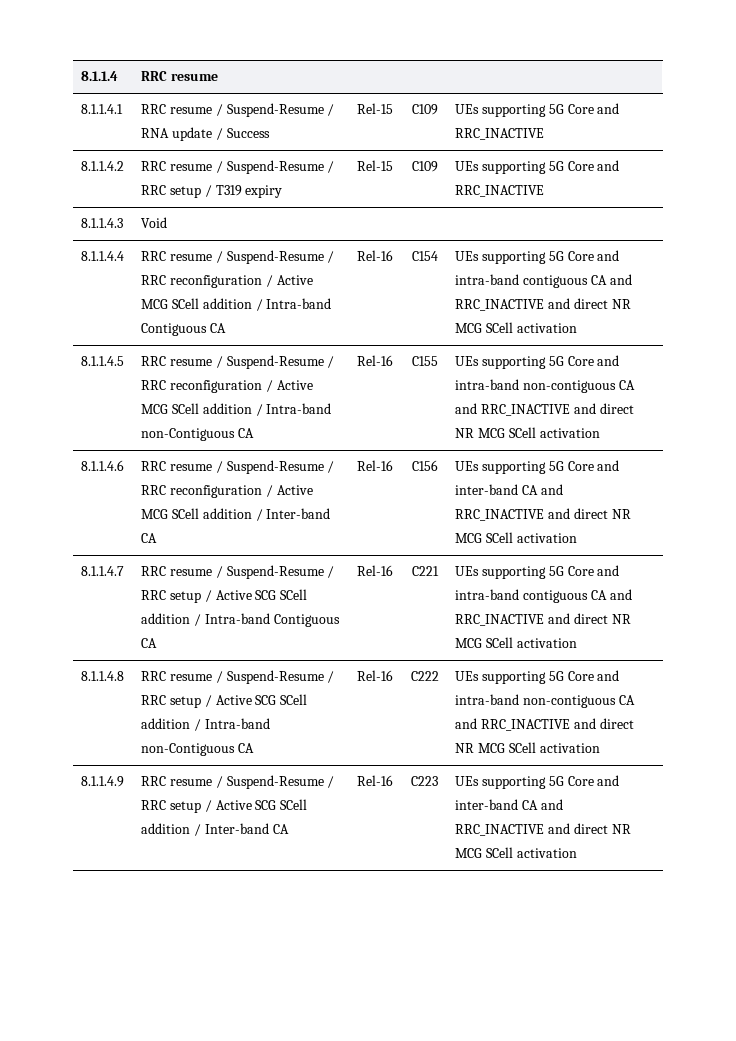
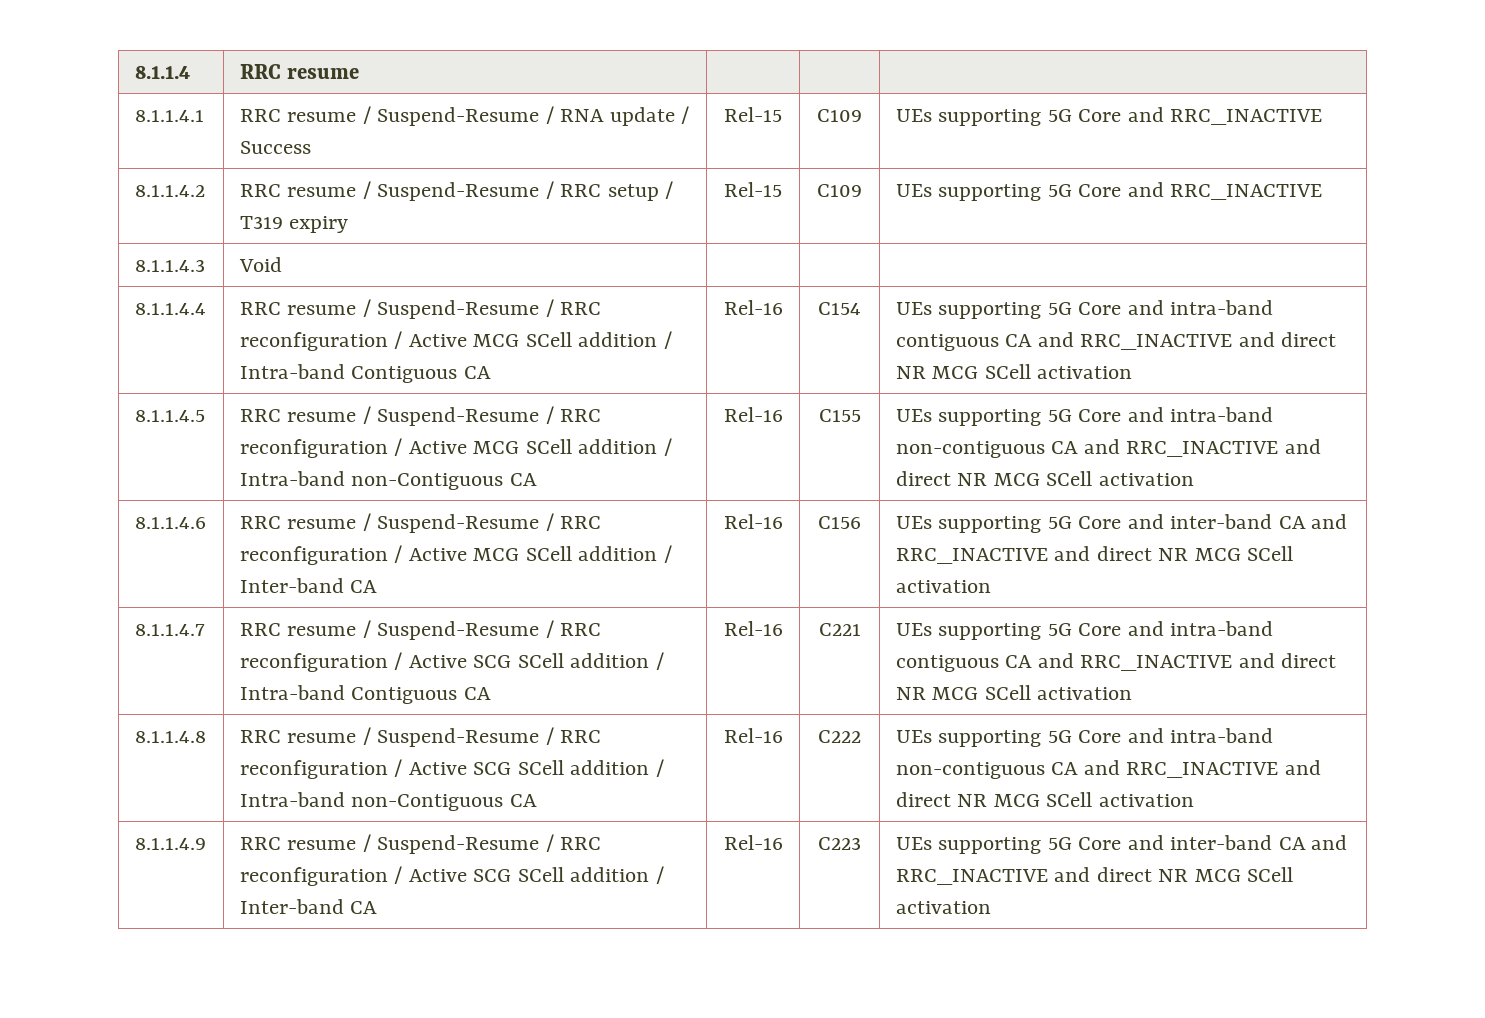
[170,591,202,603] setup -> [239,653,388,672] reconfiguration
[170,696,202,708] setup -> [239,760,388,779] reconfiguration
[170,801,202,813] setup -> [239,867,388,886] reconfiguration

